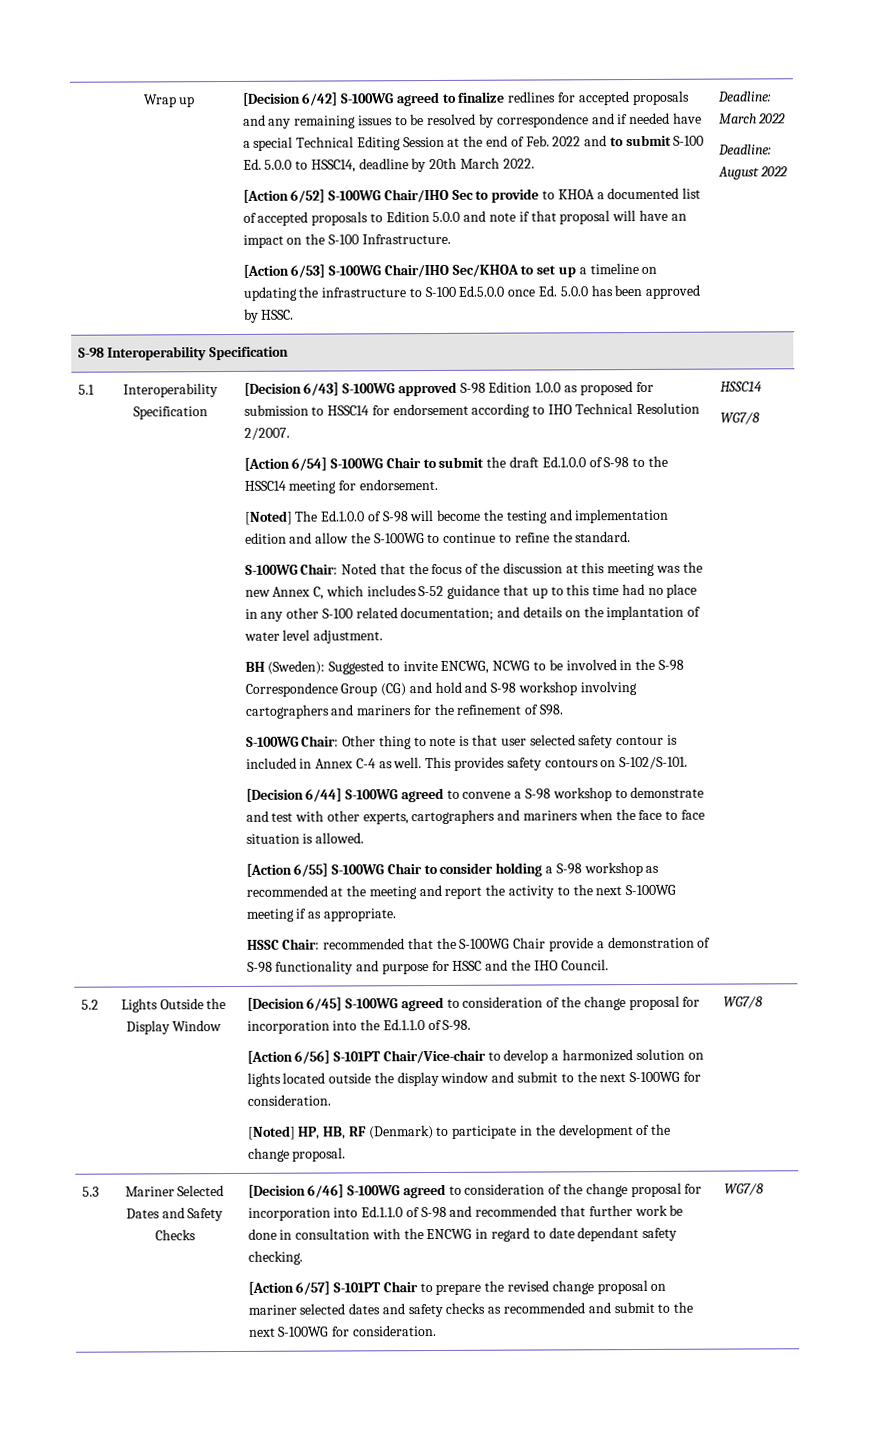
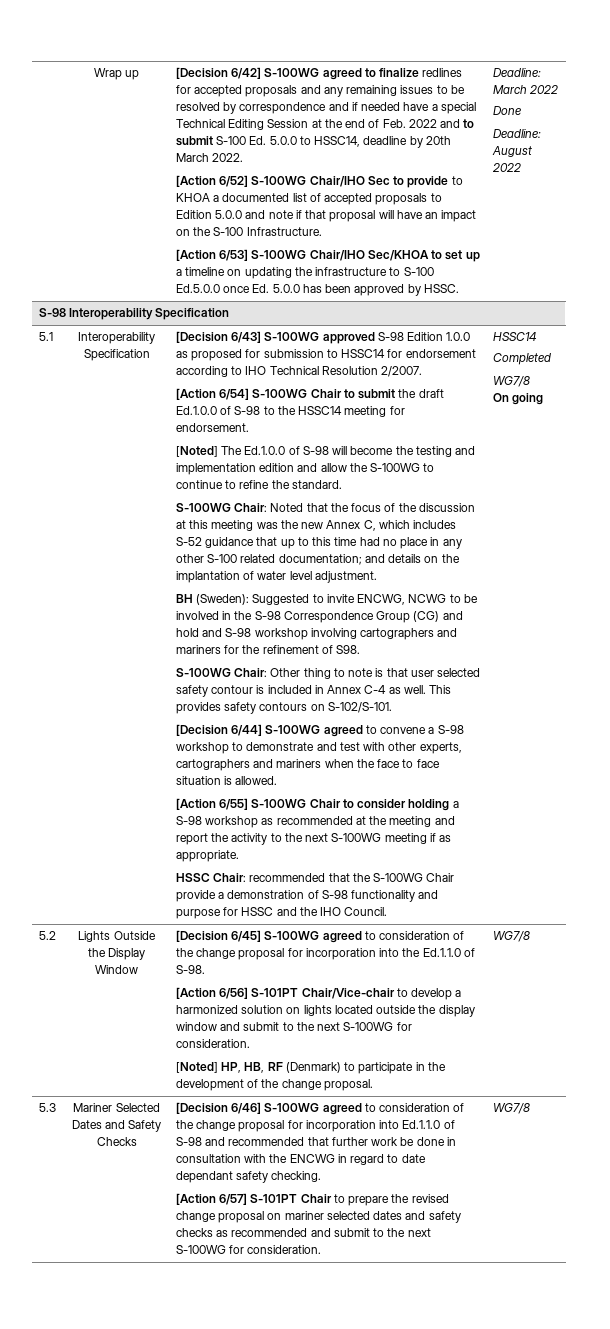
(787, 118) none -> [492,106,521,115] // Done
[719,412,760,425] // WG7/8 -> [492,353,551,365] [492,376,530,387] [492,393,544,405] // Completed // WG7/8 // On going

